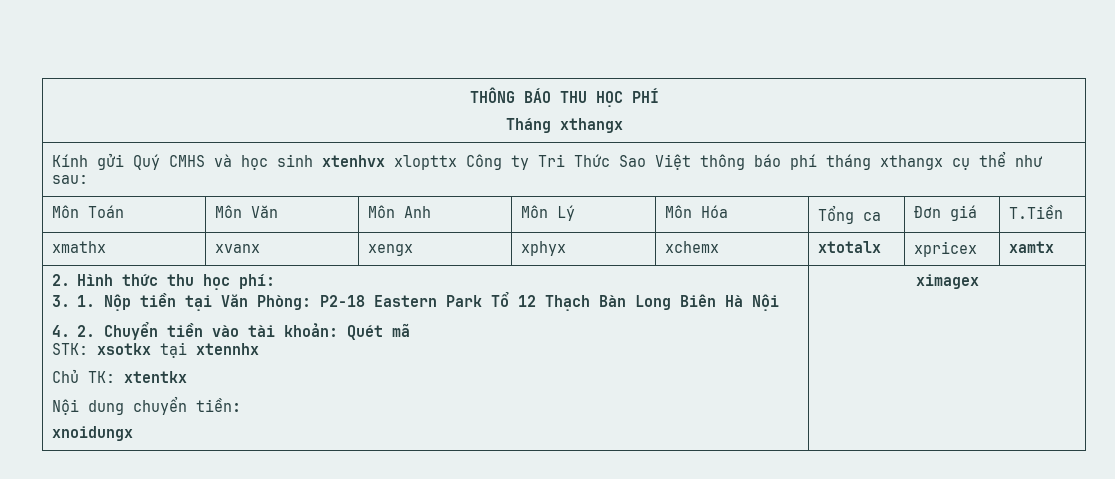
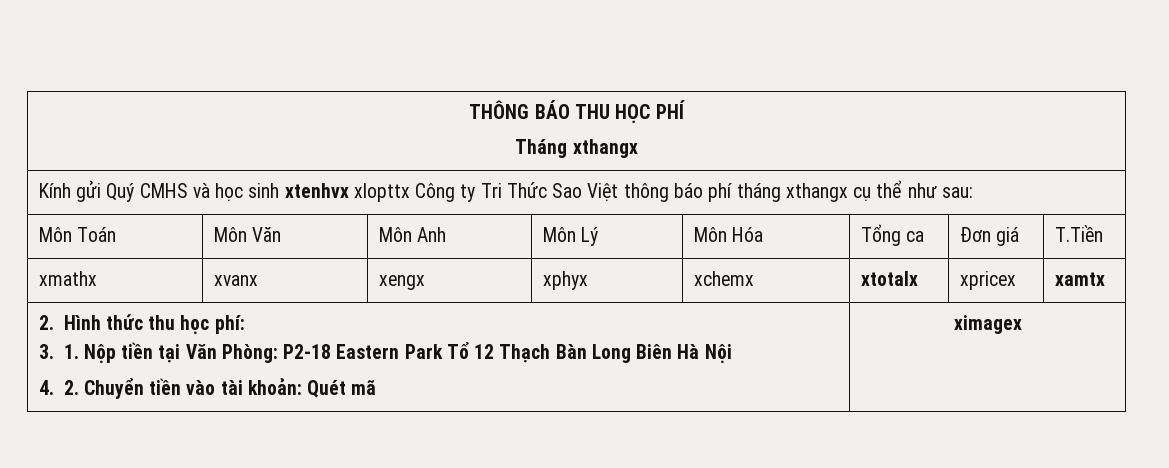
[51,342,259,358] [51,369,187,383] [51,396,241,415] [51,426,133,441] // STK: xsotkx tại xtennhx // Chủ TK: xtentkx // Nội dung chuyển tiền: // xnoidungx -> (377, 387) none

